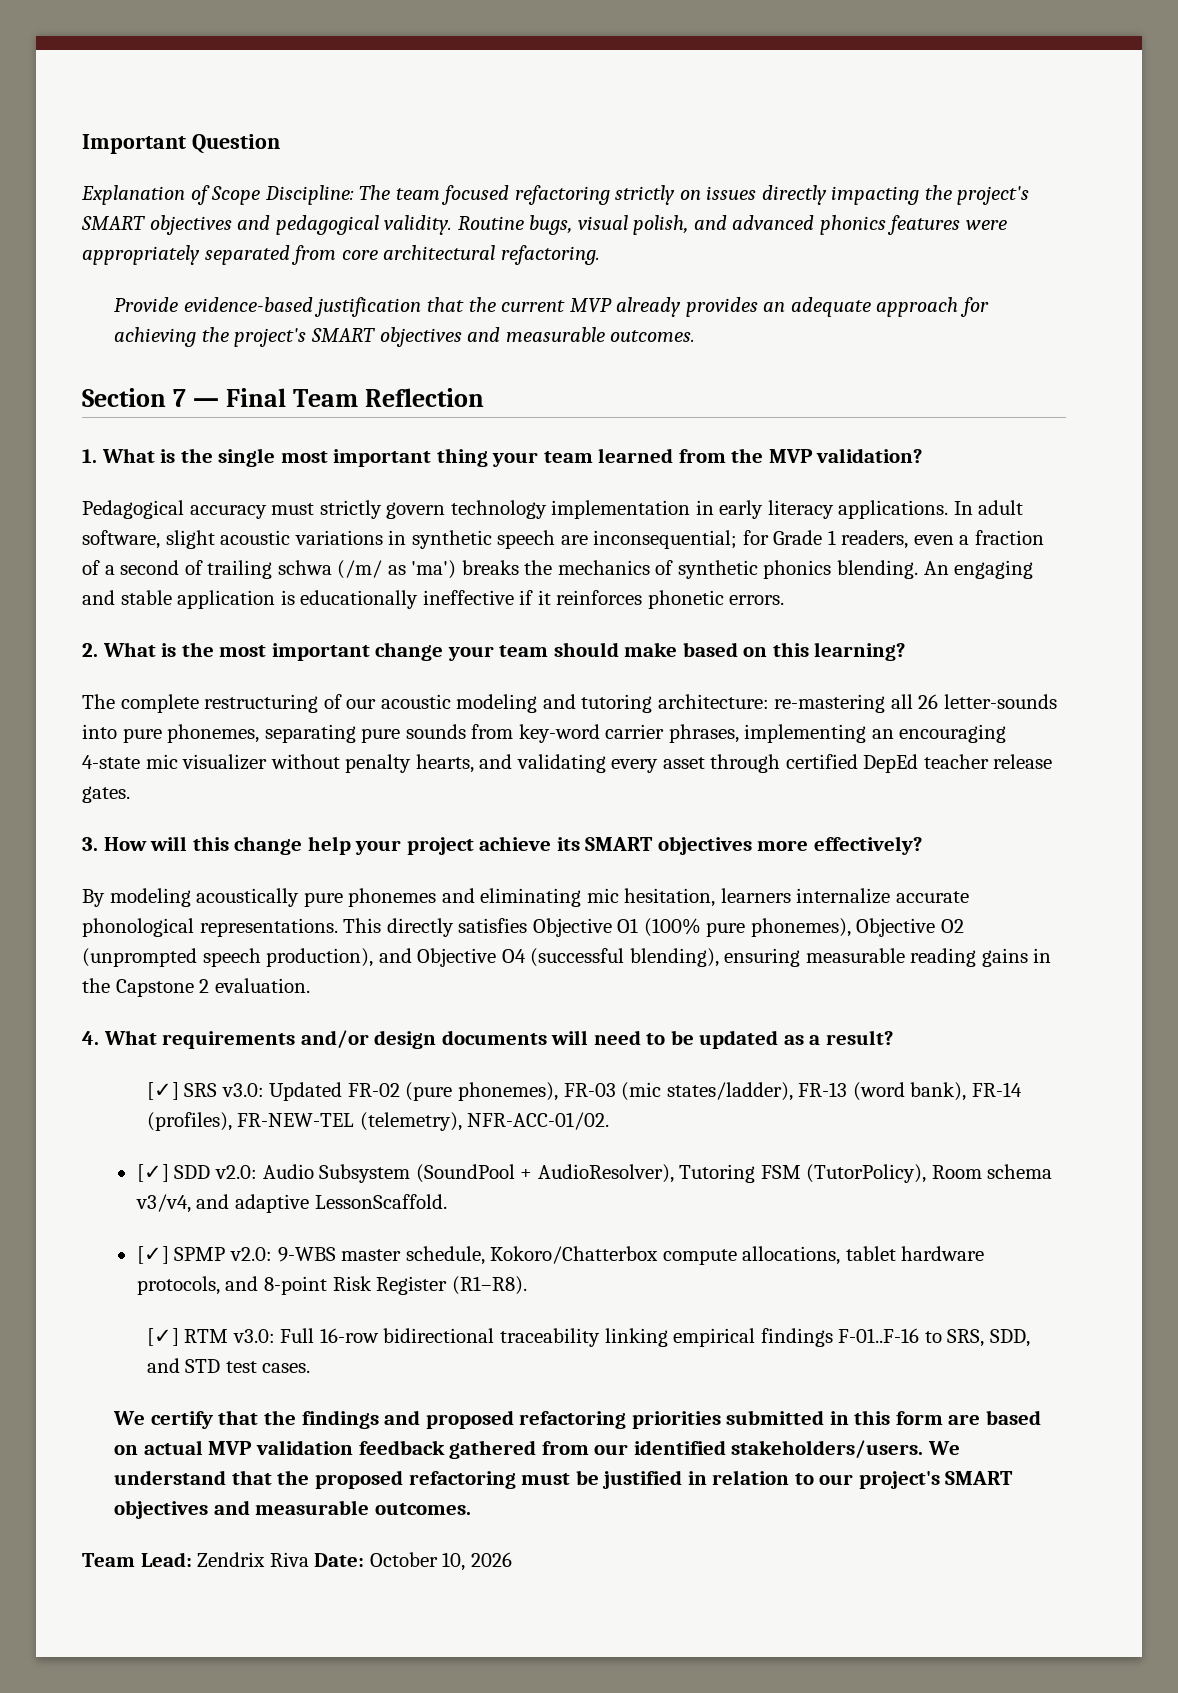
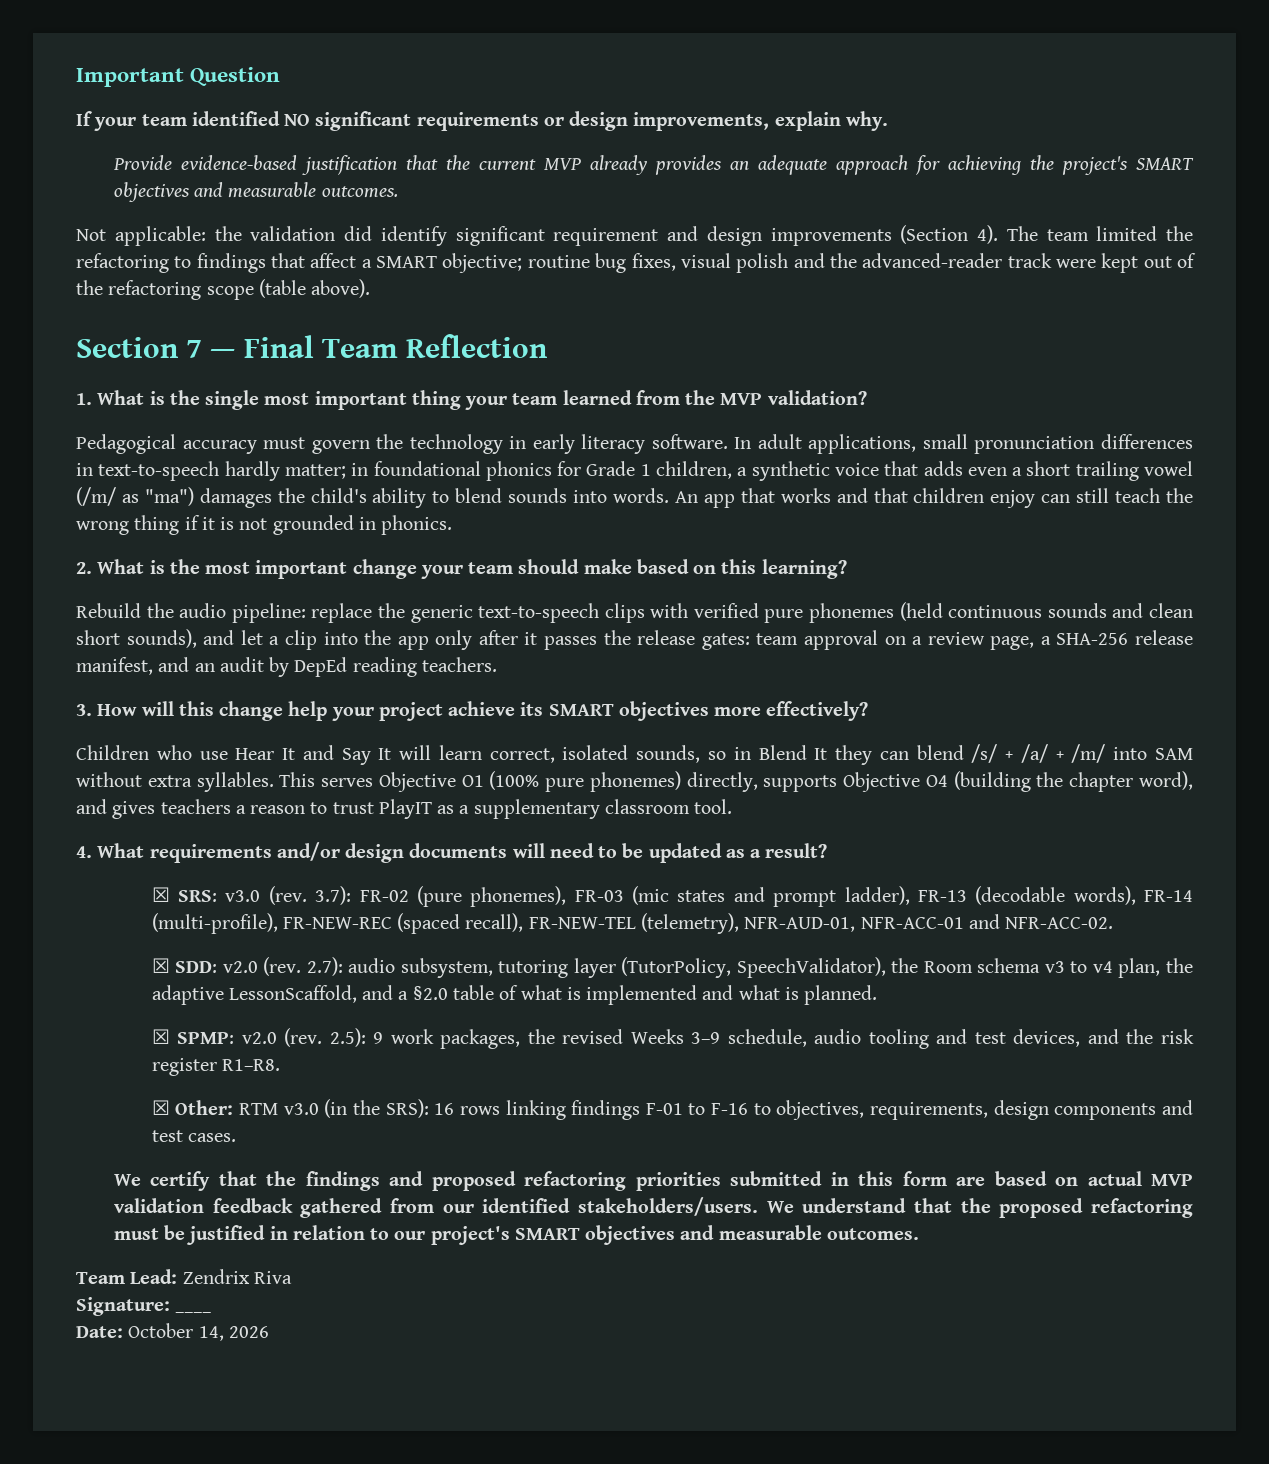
[81,185,1030,205] [81,215,1007,235] [82,245,600,265] Explanation of Scope Discipline: The team focused refactoring strictly on issues directly impacting the project's SMART objectives and pedagogical validity. Routine bugs, visual polish, and advanced phonics features were appropriately separated from core architectural refactoring. -> [76,111,888,131] If your team identified NO significant requirements or design improvements, explain why.
(696, 336) none -> [76,225,1193,246] [76,253,1196,273] [76,279,371,300] // Not applicable: the validation did identify significant requirement and design improvements (Section 4). The team limited the refactoring to findings that affect a SMART objective; routine bug fixes, visual polish and the advanced-reader track were kept out of the refactoring scope (table above).
[319,500,691,519] strictly govern technology implementation -> [311,434,503,454] govern the technology
[838,500,949,519] applications. -> [651,434,728,449] software.
[82,530,1045,549] [82,560,1034,579] [82,590,785,609] software, slight acoustic variations in synthetic speech are inconsequential; for Grade 1 readers, even a fraction of a second of trailing schwa (/m/ as 'ma') breaks the mechanics of synthetic phonics blending. An engaging and stable application is educationally ineffective if it reinforces phonetic errors. -> [808,434,1193,454] [76,461,1193,481] [76,487,1193,508] [76,515,453,535] applications, small pronunciation differences in text-to-speech hardly matter; in foundational phonics for Grade 1 children, a synthetic voice that adds even a short trailing vowel (/m/ as "ma") damages the child's ability to blend sounds into words. An app that works and that children enjoy can still teach the wrong thing if it is not grounded in phonics.
[82,694,1057,713] [82,724,1007,743] [82,754,1053,773] [82,786,130,803] The complete restructuring of our acoustic modeling and tutoring architecture: re-mastering all 26 letter-sounds into pure phonemes, separating pure sounds from key-word carrier phrases, implementing an encouraging 4-state mic visualizer without penalty hearts, and validating every asset through certified DepEd teacher release gates. -> [76,602,1193,623] [76,629,1194,650] [76,657,497,677] Rebuild the audio pipeline: replace the generic text-to-speech clips with verified pure phonemes (held continuous sounds and clean short sounds), and let a clip into the app only after it passes the release gates: team approval on a review page, a SHA-256 release manifest, and an audit by DepEd reading teachers.
[82,888,969,907] [82,918,964,937] [82,948,1052,967] [82,978,310,997] By modeling acoustically pure phonemes and eliminating mic hesitation, learners internalize accurate phonological representations. This directly satisfies Objective O1 (100% pure phonemes), Objective O2 (unprompted speech production), and Objective O4 (successful blending), ensuring measurable reading gains in the Capstone 2 evaluation. -> [76,744,1193,765] [76,771,1193,792] [76,799,733,819] Children who use Hear It and Say It will learn correct, isolated sounds, so in Blend It they can blend /s/ + /a/ + /m/ into SAM without extra syllables. This serves Objective O1 (100% pure phonemes) directly, supports Objective O4 (building the chapter word), and gives teachers a reason to trust PlayIT as a supplementary classroom tool.
[146,1082,343,1101] [✓] SRS v3.0: Updated -> [151,886,352,905] ☒ SRS: v3.0 (rev. 3.7):
[666,1082,1022,1101] [146,1112,610,1131] [136,1164,1053,1183] [135,1194,447,1213] [136,1246,985,1265] [136,1276,527,1295] [146,1328,1030,1347] [146,1358,221,1373] states/ladder), FR-13 (word bank), FR-14 (profiles), FR-NEW-TEL (telemetry), NFR-ACC-01/02. // [✓] SDD v2.0: Audio Subsystem (SoundPool + AudioResolver), Tutoring FSM (TutorPolicy), Room schema v3/v4, and adaptive LessonScaffold. // [✓] SPMP v2.0: 9-WBS master schedule, Kokoro/Chatterbox compute allocations, tablet hardware protocols, and 8-point Risk Register (R1–R8). // [✓] RTM v3.0: Full 16-row bidirectional traceability linking empirical findings F-01..F-16 to SRS, SDD, and STD -> [677,886,1194,907] [151,913,1114,934] [151,957,1193,978] [151,985,878,1005] [151,1028,1195,1049] [151,1058,280,1076] [151,1099,1193,1120] states and prompt ladder), FR-13 (decodable words), FR-14 (multi-profile), FR-NEW-REC (spaced recall), FR-NEW-TEL (telemetry), NFR-AUD-01, NFR-ACC-01 and NFR-ACC-02. // ☒ SDD: v2.0 (rev. 2.7): audio subsystem, tutoring layer (TutorPolicy, SpeechValidator), the Room schema v3 to v4 plan, the adaptive LessonScaffold, and a §2.0 table of what is implemented and what is planned. // ☒ SPMP: v2.0 (rev. 2.5): 9 work packages, the revised Weeks 3–9 schedule, audio tooling and test devices, and the risk register R1–R8. // ☒ Other: RTM v3.0 (in the SRS): 16 rows linking findings F-01 to F-16 to objectives, requirements, design components and
(309, 1559) none -> [76,1297,212,1316] // Signature: ____ //
[442,1552,466,1571] 10, -> [198,1326,224,1341] 14,

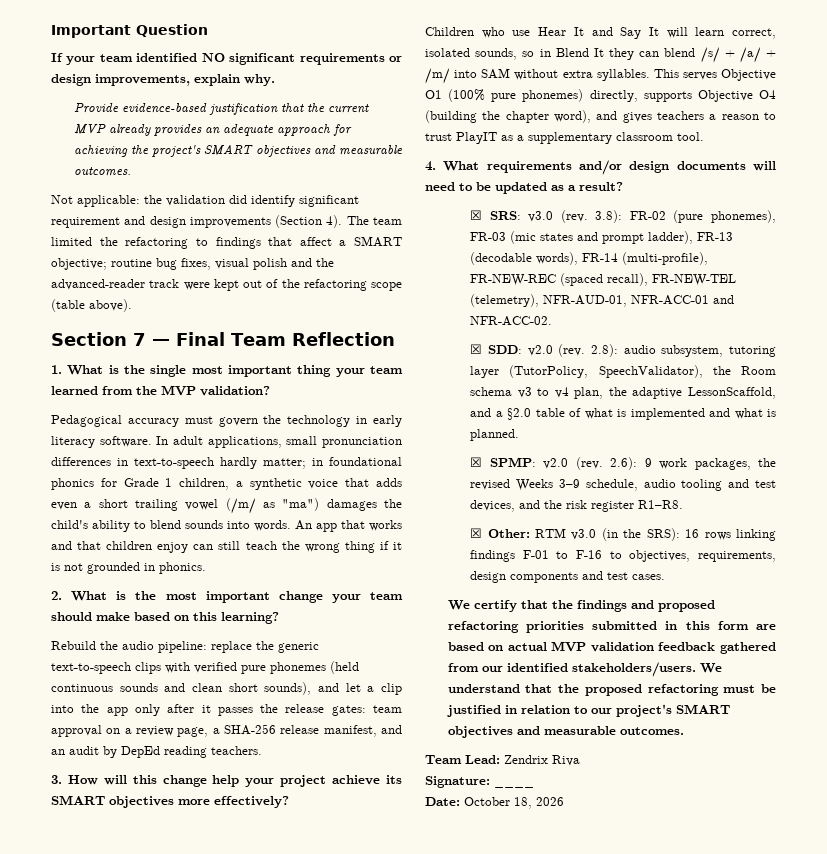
[315,886,352,905] 3.7): -> [595,210,623,223] 3.8):
[306,957,343,976] 2.7): -> [590,344,618,357] 2.8):
[329,1028,366,1047] 2.5): -> [610,457,638,470] 2.6):
[198,1326,224,1341] 14, -> [514,797,532,809] 18,

